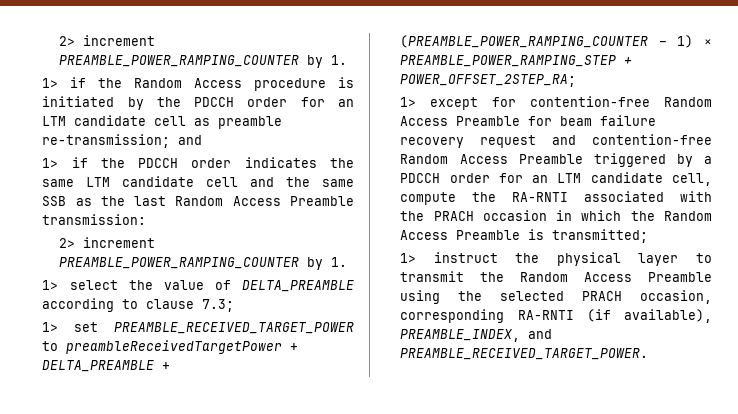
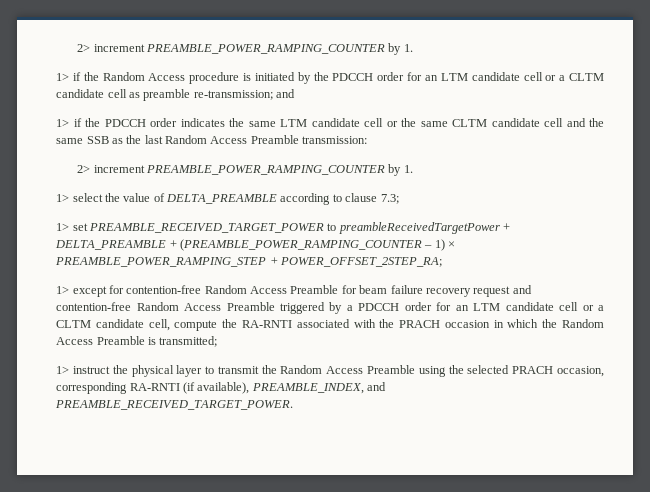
(187, 121) none -> [545,73,605,81] [56,89,127,98] or a CLTM candidate cell
(239, 182) none -> [386,118,564,127] or the same CLTM candidate cell
(663, 177) none -> [559,302,605,311] [56,319,144,328] cell or a CLTM candidate

